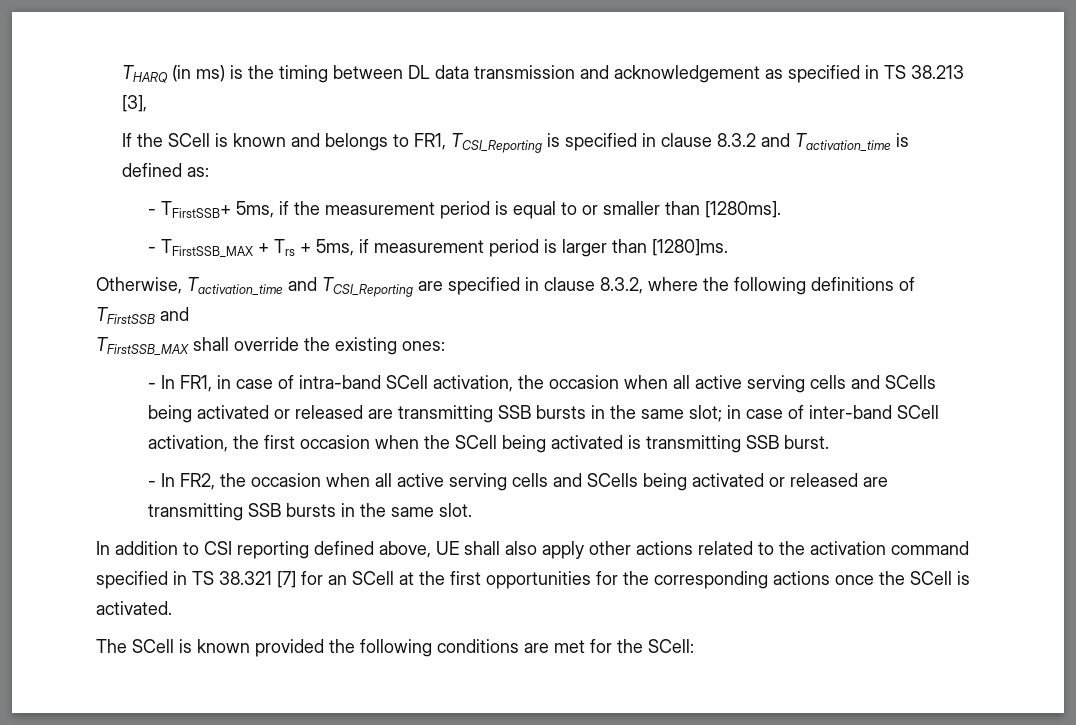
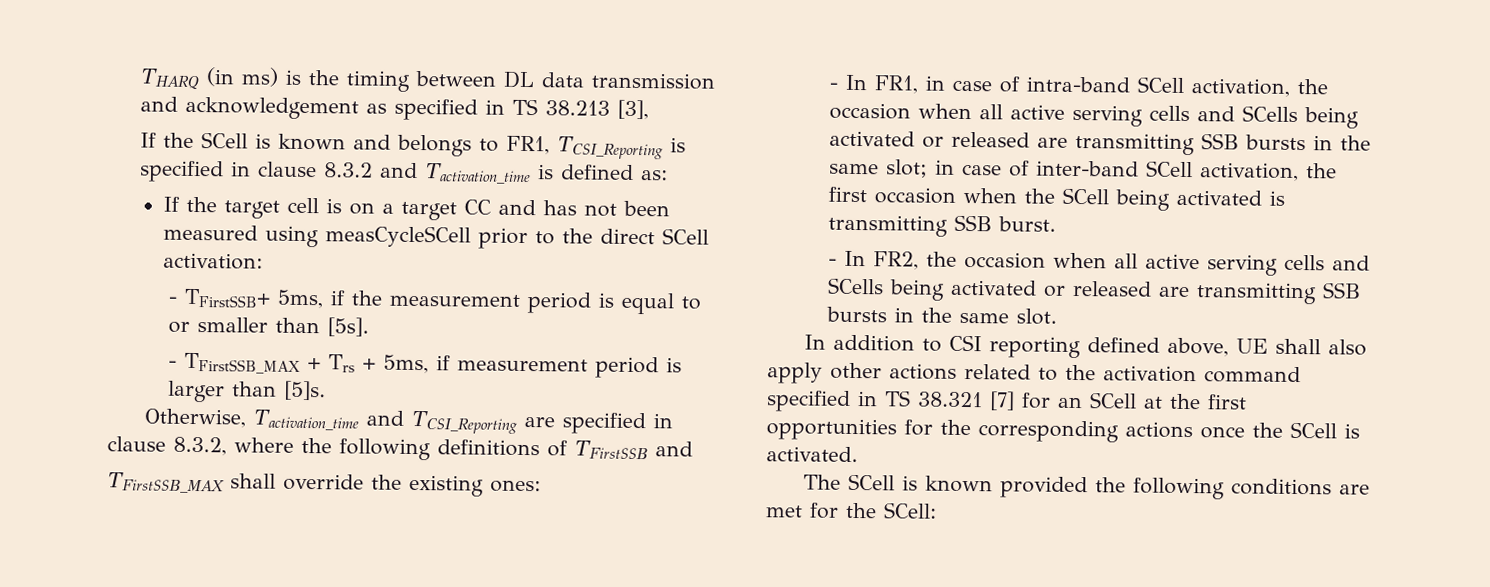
(210, 172) none -> [162,196,670,221] [162,224,709,250] [162,252,263,270] // If the target cell is on a target CC and has not been measured using measCycleSCell prior to the direct SCell activation:
[705,201,782,218] [1280ms]. -> [327,317,370,337] [5s].
[652,239,729,256] [1280]ms. -> [284,380,327,401] [5]s.

